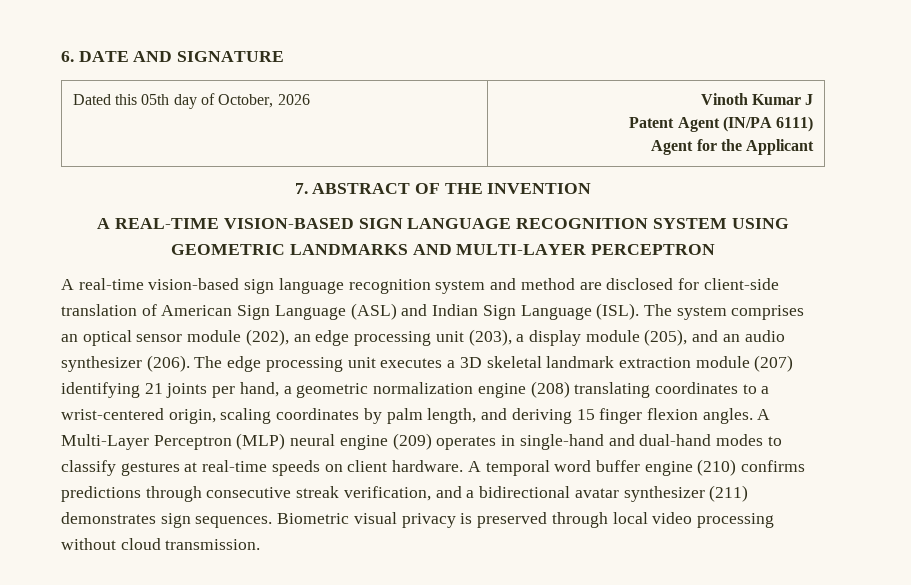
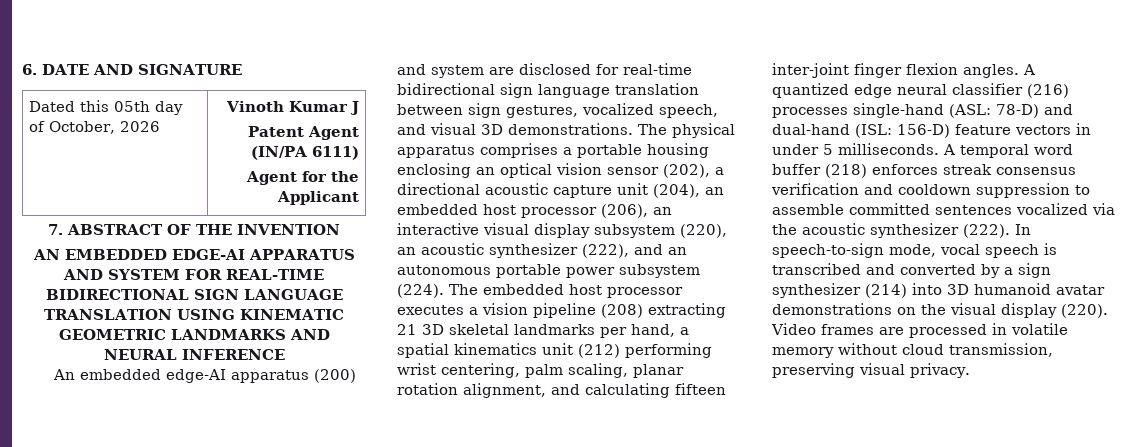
[97,218,789,229] [171,244,715,255] [61,278,779,294] [61,303,805,320] [61,329,785,346] [61,355,794,372] [61,381,770,398] [61,408,771,424] [61,433,782,450] [61,459,806,476] [61,485,749,502] [61,512,774,528] [61,538,261,550] A REAL-TIME VISION-BASED SIGN LANGUAGE RECOGNITION SYSTEM USING GEOMETRIC LANDMARKS AND MULTI-LAYER PERCEPTRON // A real-time vision-based sign language recognition system and method are disclosed for client-side translation of American Sign Language (ASL) and Indian Sign Language (ISL). The system comprises an optical sensor module (202), an edge processing unit (203), a display module (205), and an audio synthesizer (206). The edge processing unit executes a 3D skeletal landmark extraction module (207) identifying 21 joints per hand, a geometric normalization engine (208) translating coordinates to a wrist-centered origin, scaling coordinates by palm length, and deriving 15 finger flexion angles. A Multi-Layer Perceptron (MLP) neural engine (209) operates in single-hand and dual-hand modes to classify gestures at real-time speeds on client hardware. A temporal word buffer engine (210) confirms predictions through consecutive streak verification, and a bidirectional avatar synthesizer (211) demonstrates sign sequences. Biometric visual privacy is preserved through local video processing without cloud transmission. -> [32,249,355,260] [63,269,325,280] [45,289,343,300] [44,309,344,320] [58,329,330,340] [103,349,285,360] [52,369,356,383] [397,63,692,78] [397,83,699,98] [397,103,718,118] [397,123,735,138] [397,143,709,158] [397,163,724,178] [397,183,724,198] [397,204,672,218] [397,223,727,238] [397,243,687,258] [397,264,700,278] [397,284,683,298] [397,303,726,318] [397,324,689,338] [397,343,712,358] [397,363,684,378] [397,383,726,398] [772,63,1035,78] [772,83,1069,98] [772,103,1073,118] [772,123,1091,138] [772,143,1073,158] [772,164,1076,178] [771,183,1090,198] [772,203,1115,215] [772,223,1031,238] [772,243,1057,258] [772,263,1051,278] [772,283,1105,298] [772,303,1108,318] [771,323,1068,338] [772,343,1053,358] [772,363,970,378] AN EMBEDDED EDGE-AI APPARATUS AND SYSTEM FOR REAL-TIME BIDIRECTIONAL SIGN LANGUAGE TRANSLATION USING KINEMATIC GEOMETRIC LANDMARKS AND NEURAL INFERENCE // An embedded edge-AI apparatus (200) and system are disclosed for real-time bidirectional sign language translation between sign gestures, vocalized speech, and visual 3D demonstrations. The physical apparatus comprises a portable housing enclosing an optical vision sensor (202), a directional acoustic capture unit (204), an embedded host processor (206), an interactive visual display subsystem (220), an acoustic synthesizer (222), and an autonomous portable power subsystem (224). The embedded host processor executes a vision pipeline (208) extracting 21 3D skeletal landmarks per hand, a spatial kinematics unit (212) performing wrist centering, palm scaling, planar rotation alignment, and calculating fifteen inter-joint finger flexion angles. A quantized edge neural classifier (216) processes single-hand (ASL: 78-D) and dual-hand (ISL: 156-D) feature vectors in under 5 milliseconds. A temporal word buffer (218) enforces streak consensus verification and cooldown suppression to assemble committed sentences vocalized via the acoustic synthesizer (222). In speech-to-sign mode, vocal speech is transcribed and converted by a sign synthesizer (214) into 3D humanoid avatar demonstrations on the visual display (220). Video frames are processed in volatile memory without cloud transmission, preserving visual privacy.

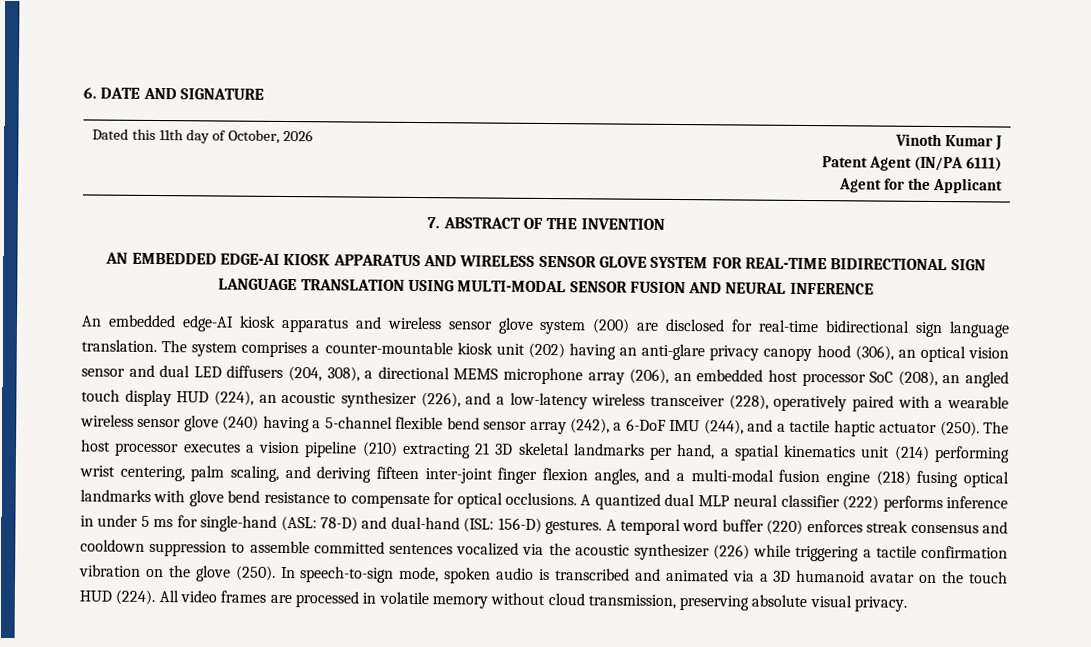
[114,101,151,112] 05th -> [159,129,185,141] 11th
(245, 254) none -> [283,253,331,266] KIOSK
(104, 274) none -> [459,255,647,268] WIRELESS SENSOR GLOVE
[240,309,344,320] [58,329,286,340] KINEMATIC GEOMETRIC LANDMARKS -> [457,280,686,294] MULTI-MODAL SENSOR FUSION
[230,369,356,383] [397,64,484,78] apparatus (200) and system -> [238,315,631,335] kiosk apparatus and wireless sensor glove system (200)
[615,83,699,95] [397,103,718,118] [397,123,735,138] [397,143,709,158] [397,163,724,178] [397,183,724,198] [397,204,672,218] [397,223,727,238] [397,243,687,258] [397,264,700,278] [397,284,564,298] translation between sign gestures, vocalized speech, and visual 3D demonstrations. The physical apparatus comprises a portable housing enclosing an optical vision sensor (202), a directional acoustic capture unit (204), an embedded host processor (206), an interactive visual display subsystem (220), an acoustic synthesizer (222), and an autonomous portable power subsystem (224). The embedded -> [81,339,1009,363] [81,364,1010,388] [81,389,1009,412] [80,414,1010,437] translation. The system comprises a counter-mountable kiosk unit (202) having an anti-glare privacy canopy hood (306), an optical vision sensor and dual LED diffusers (204, 308), a directional MEMS microphone array (206), an embedded host processor SoC (208), an angled touch display HUD (224), an acoustic synthesizer (226), and a low-latency wireless transceiver (228), operatively paired with a wearable wireless sensor glove (240) having a 5-channel flexible bend sensor array (242), a 6-DoF IMU (244), and a tactile haptic actuator (250). The
[601,304,643,318] (208) -> [361,441,398,457] (210)
[578,344,620,358] (212) -> [893,445,930,461] (214)
[633,364,684,378] [397,383,726,398] [772,63,1035,78] [772,83,1069,98] [772,107,848,118] planar rotation alignment, and calculating fifteen inter-joint finger flexion angles. A quantized edge neural classifier (216) processes -> [284,466,1009,488] [80,489,1009,513] [80,514,198,528] and deriving fifteen inter-joint finger flexion angles, and a multi-modal fusion engine (218) fusing optical landmarks with glove bend resistance to compensate for optical occlusions. A quantized dual MLP neural classifier (222) performs inference in under 5 ms for
[955,123,1091,135] [772,143,939,155] feature vectors in under 5 milliseconds. -> [545,520,603,535] gestures.
[825,164,867,178] (218) -> [766,519,804,535] (220)
[771,183,859,195] verification -> (979, 528) none
[963,224,1010,238] (222). -> [713,544,1008,562] [79,564,276,582] (226) while triggering a tactile confirmation vibration on the glove (250).
[940,244,1039,258] vocal speech -> [444,567,535,584] spoken audio
[900,263,1051,278] [772,283,942,298] converted by a sign synthesizer (214) into -> [665,568,769,582] animated via a
[772,303,1108,318] [771,323,816,335] demonstrations on the visual display (220). Video -> [919,571,1009,584] [79,589,217,606] on the touch HUD (224). All video
(855, 370) none -> [751,594,808,608] absolute

